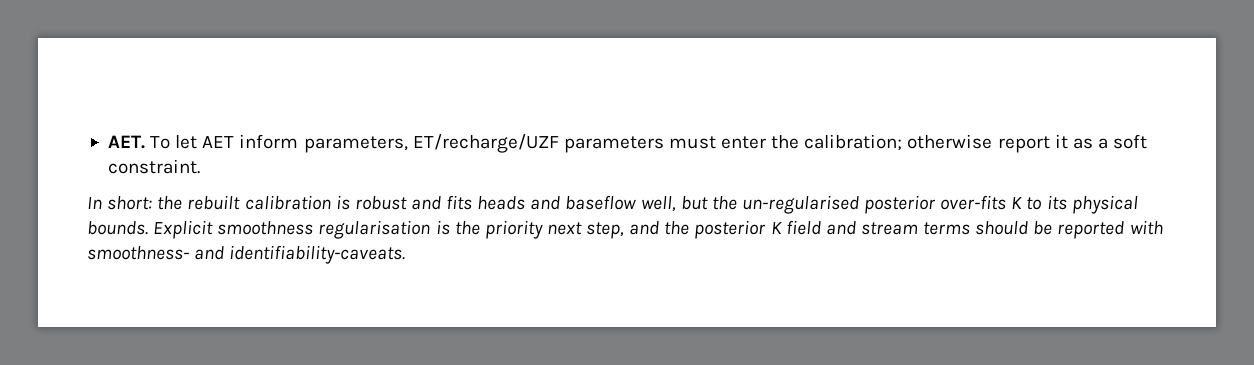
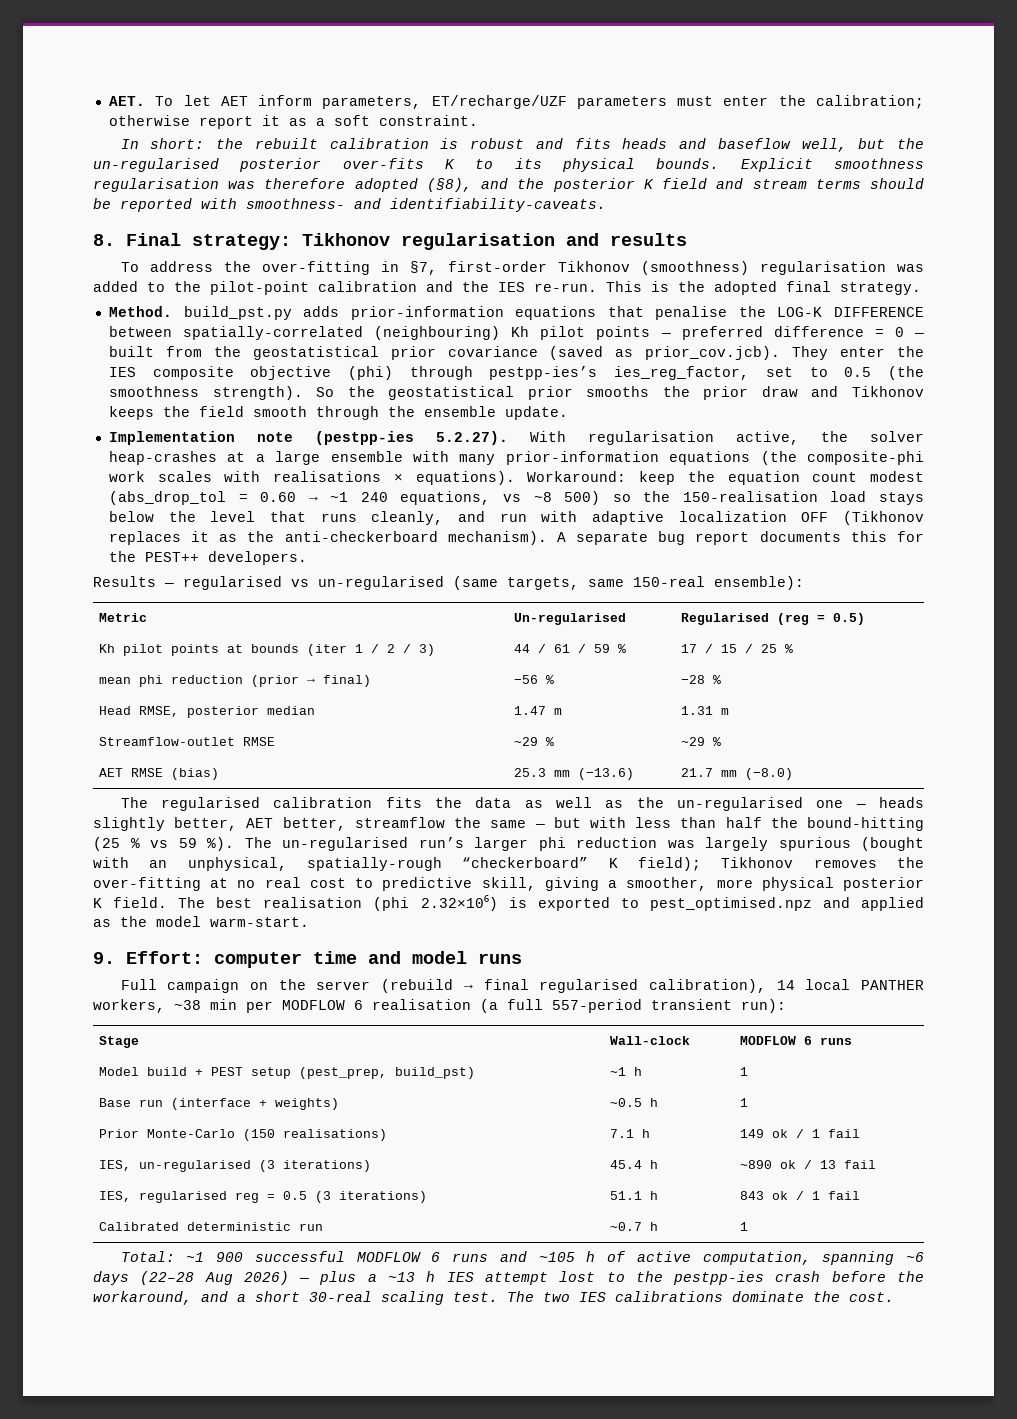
[435,220,625,239] is the priority next step, -> [228,178,472,192] was therefore adopted (§8),
(406, 254) none -> [93,233,687,250] [120,261,924,275] [93,281,921,295] [108,306,925,320] [108,326,924,340] [108,346,924,360] [108,366,925,380] [108,386,924,400] [108,406,568,420] [108,431,925,445] [108,451,924,465] [108,471,925,485] [108,491,925,505] [108,511,925,525] [108,531,925,545] [108,551,307,565] [93,576,804,590] [99,613,148,622] [514,613,627,625] [681,613,866,625] [99,644,436,656] [514,644,627,653] [681,644,794,653] [99,675,372,687] [514,675,555,684] [681,675,722,684] [99,706,316,718] [514,706,563,715] [681,706,730,715] [99,737,276,746] [514,737,555,746] [681,737,722,746] [99,768,220,780] [514,768,635,780] [681,768,794,780] [120,797,924,811] [93,817,924,831] [93,837,924,851] [93,857,925,871] [93,877,925,891] [93,895,925,911] [93,916,309,927] [93,951,522,968] [120,979,924,993] [93,999,786,1013] [99,1036,140,1048] [610,1036,691,1045] [740,1036,853,1045] [99,1067,476,1079] [610,1067,643,1076] [740,1067,749,1076] [99,1098,340,1110] [610,1098,659,1107] [740,1098,749,1107] [99,1129,388,1141] [610,1129,651,1138] [740,1129,861,1138] [99,1160,372,1172] [610,1160,659,1169] [740,1160,877,1169] [99,1191,428,1203] [610,1191,659,1200] [740,1191,861,1200] [99,1222,324,1231] [610,1222,659,1231] [740,1222,749,1231] [120,1251,925,1265] [93,1271,924,1285] [93,1291,894,1305] // 8. Final strategy: Tikhonov regularisation and results // To address the over-fitting in §7, first-order Tikhonov (smoothness) regularisation was added to the pilot-point calibration and the IES re-run. This is the adopted final strategy. // Method. build_pst.py adds prior-information equations that penalise the LOG-K DIFFERENCE between spatially-correlated (neighbouring) Kh pilot points — preferred difference = 0 — built from the geostatistical prior covariance (saved as prior_cov.jcb). They enter the IES composite objective (phi) through pestpp-ies’s ies_reg_factor, set to 0.5 (the smoothness strength). So the geostatistical prior smooths the prior draw and Tikhonov keeps the field smooth through the ensemble update. // Implementation note (pestpp-ies 5.2.27). With regularisation active, the solver heap-crashes at a large ensemble with many prior-information equations (the composite-phi work scales with realisations × equations). Workaround: keep the equation count modest (abs_drop_tol = 0.60 → ~1 240 equations, vs ~8 500) so the 150-realisation load stays below the level that runs cleanly, and run with adaptive localization OFF (Tikhonov replaces it as the anti-checkerboard mechanism). A separate bug report documents this for the PEST++ developers. // Results — regularised vs un-regularised (same targets, same 150-real ensemble): // Metric | Un-regularised | Regularised (reg = 0.5) // Kh pilot points at bounds (iter 1 / 2 / 3) | 44 / 61 / 59 % | 17 / 15 / 25 % // mean phi reduction (prior → final) | −56 % | −28 % // Head RMSE, posterior median | 1.47 m | 1.31 m // Streamflow-outlet RMSE | ~29 % | ~29 % // AET RMSE (bias) | 25.3 mm (−13.6) | 21.7 mm (−8.0) // The regularised calibration fits the data as well as the un-regularised one — heads slightly better, AET better, streamflow the same — but with less than half the bound-hitting (25 % vs 59 %). The un-regularised run’s larger phi reduction was largely spurious (bought with an unphysical, spatially-rough “checkerboard” K field); Tikhonov removes the over-fitting at no real cost to predictive skill, giving a smoother, more physical posterior K field. The best realisation (phi 2.32×10⁶) is exported to pest_optimised.npz and applied as the model warm-start. // 9. Effort: computer time and model runs // Full campaign on the server (rebuild → final regularised calibration), 14 local PANTHER workers, ~38 min per MODFLOW 6 realisation (a full 557-period transient run): // Stage | Wall-clock | MODFLOW 6 runs // Model build + PEST setup (pest_prep, build_pst) | ~1 h | 1 // Base run (interface + weights) | ~0.5 h | 1 // Prior Monte-Carlo (150 realisations) | 7.1 h | 149 ok / 1 fail // IES, un-regularised (3 iterations) | 45.4 h | ~890 ok / 13 fail // IES, regularised reg = 0.5 (3 iterations) | 51.1 h | 843 ok / 1 fail // Calibrated deterministic run | ~0.7 h | 1 // Total: ~1 900 successful MODFLOW 6 runs and ~105 h of active computation, spanning ~6 days (22–28 Aug 2026) — plus a ~13 h IES attempt lost to the pestpp-ies crash before the workaround, and a short 30-real scaling test. The two IES calibrations dominate the cost.

